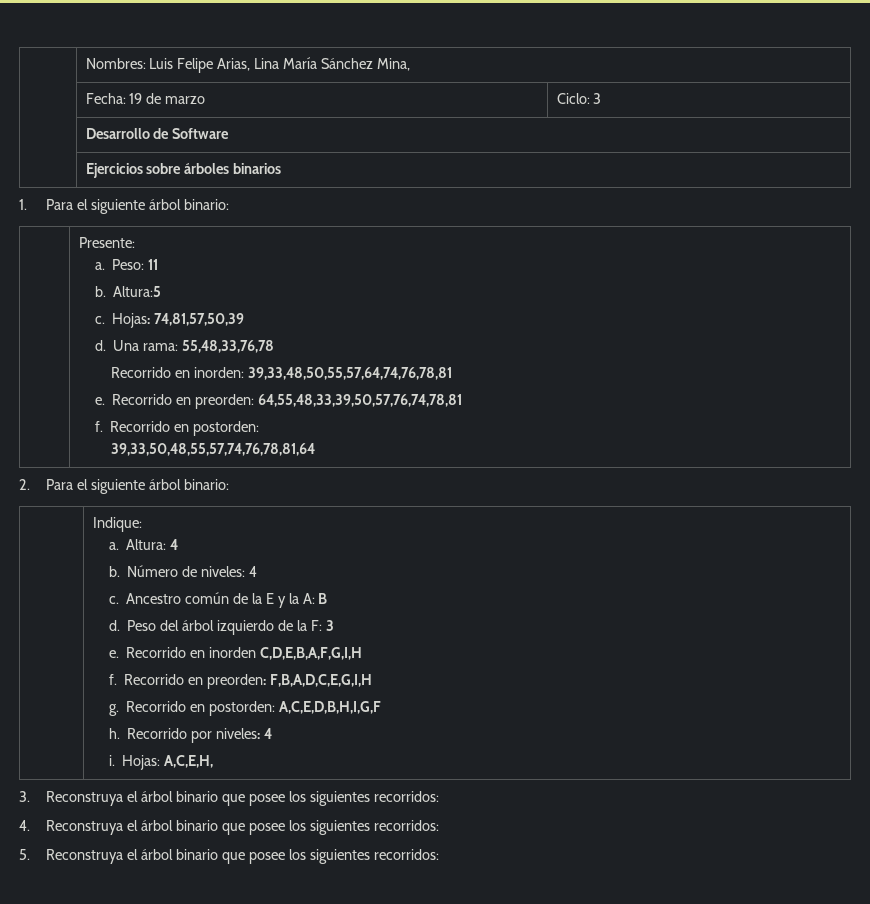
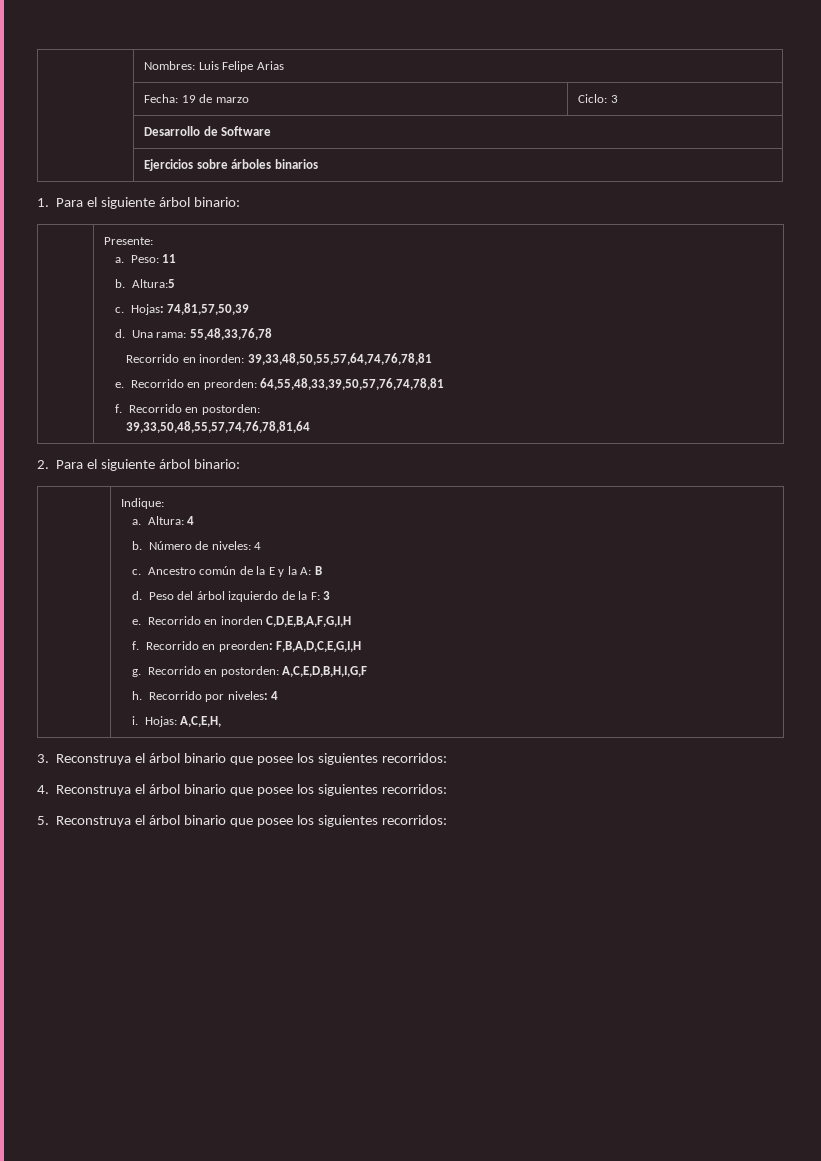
[217,57,410,71] Arias, Lina María Sánchez Mina, -> [256,61,284,70] Arias

